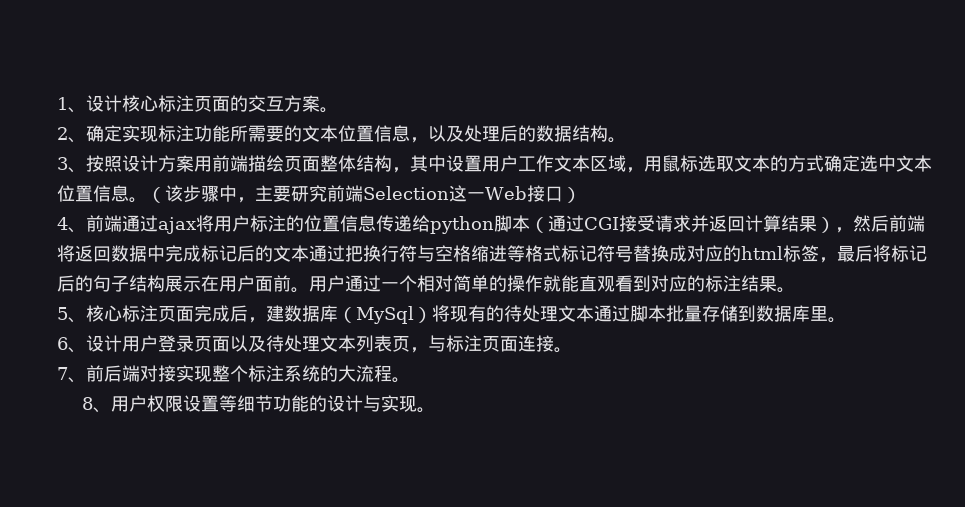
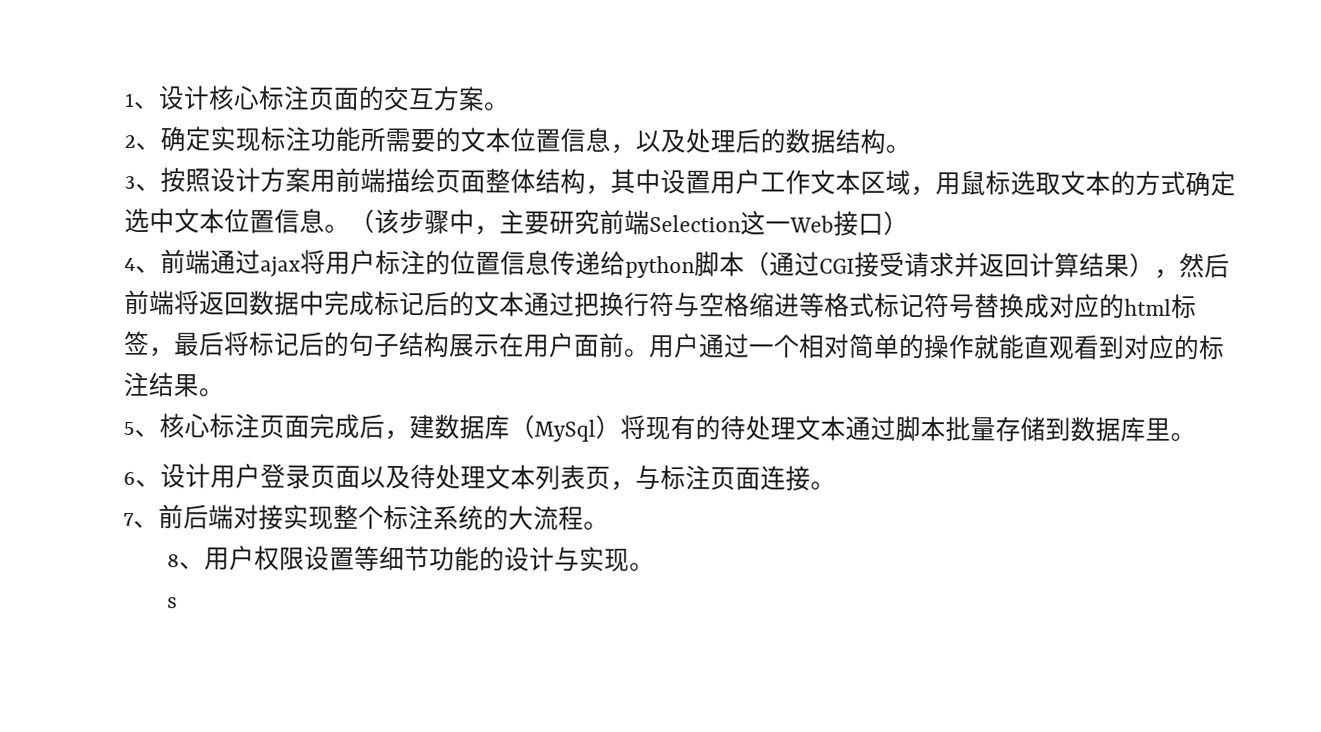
(436, 410) none -> [167,597,179,609] // s

